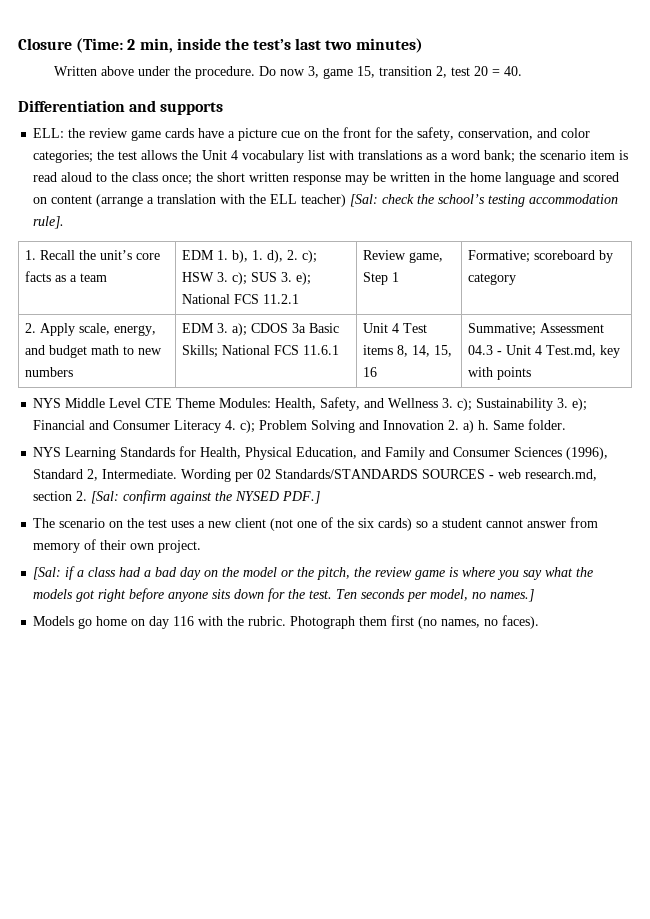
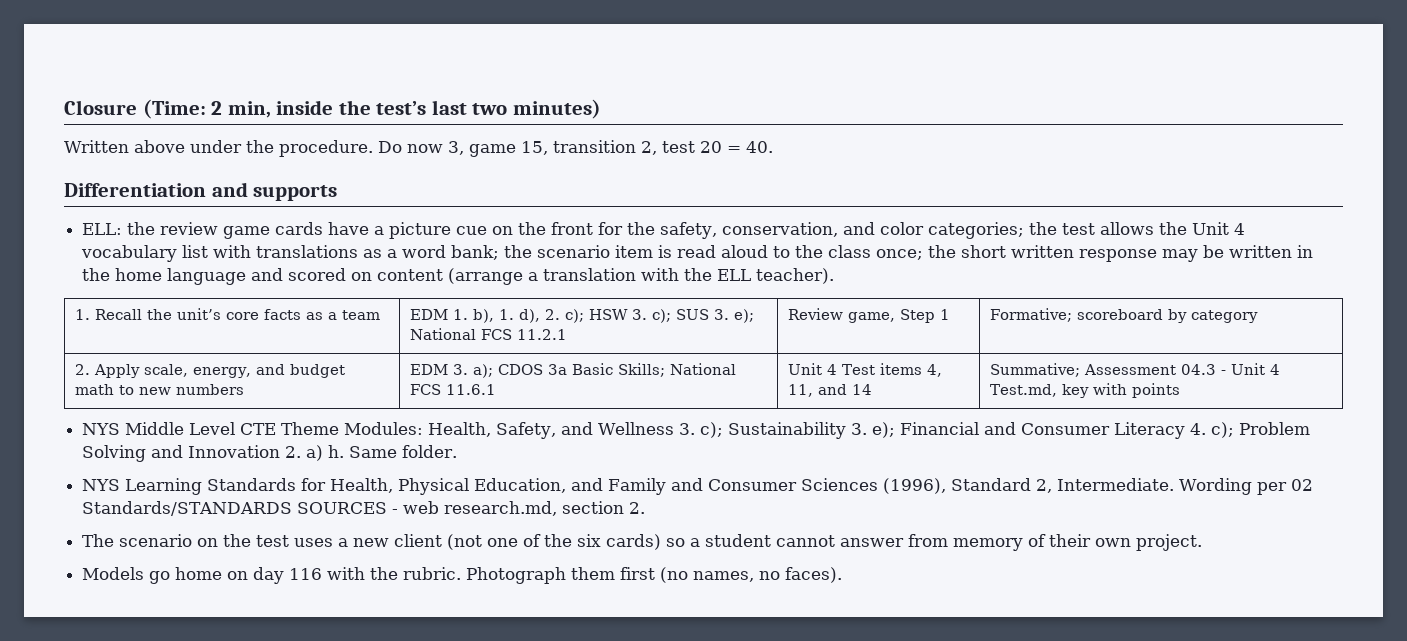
[301,194,619,207] [33,216,65,229] teacher) [Sal: check the school’s testing accommodation rule]. -> [756,268,835,284] teacher).
[396,345,452,357] [362,367,377,377] 8, 14, 15, 16 -> [927,364,943,377] [788,384,873,397] 4, 11, and 14
[91,490,321,504] [Sal: confirm against the NYSED PDF.] -> (646, 508) none
[33,566,594,580] [33,588,535,602] // [Sal: if a class had a bad day on the model or the pitch, the review game is where you say what the models got right before anyone sits down for the test. Ten seconds per model, no names.] -> (1203, 542) none

